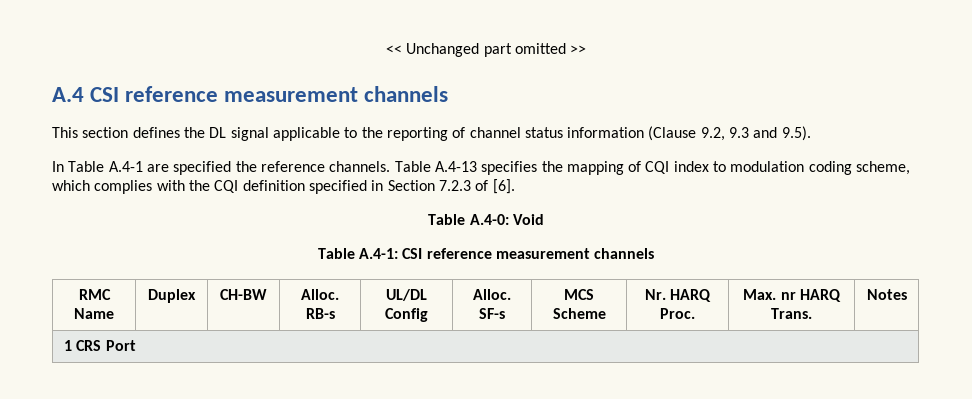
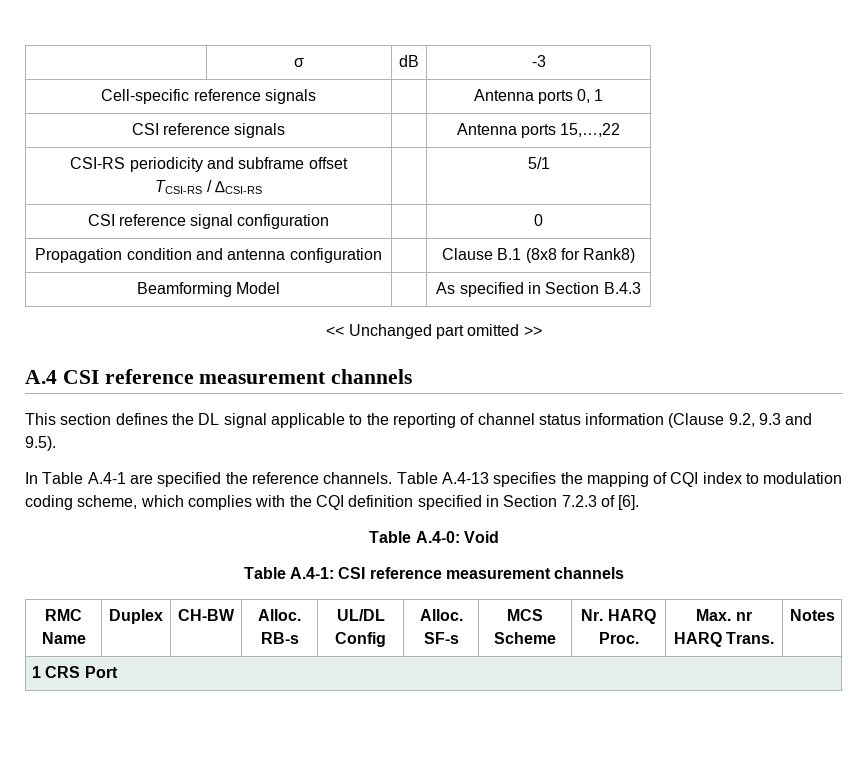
(385, 49) none -> [294,58,304,67] [399,55,419,67] [531,55,546,67] [101,89,316,104] [473,89,604,104] [131,123,286,138] [456,123,621,138] [70,157,348,172] [155,180,262,194] [527,157,550,169] [87,214,330,229] [534,214,543,226] [35,248,382,263] [441,248,636,263] [136,282,281,297] [436,282,641,297] | σ | dB | -3 // Cell-specific reference signals | | Antenna ports 0, 1 // CSI reference signals | | Antenna ports 15,…,22 // CSI-RS periodicity and subframe offset // TCSI-RS / ∆CSI-RS | | 5/1 // CSI reference signal configuration | | 0 // Propagation condition and antenna configuration | | Clause B.1 (8x8 for Rank8) // Beamforming Model | | As specified in Section B.4.3 //

